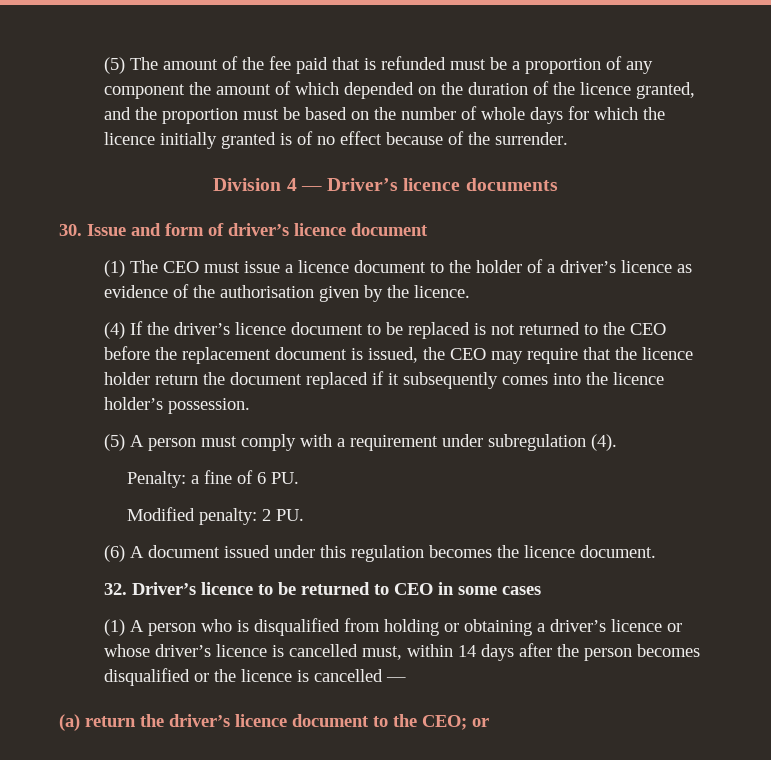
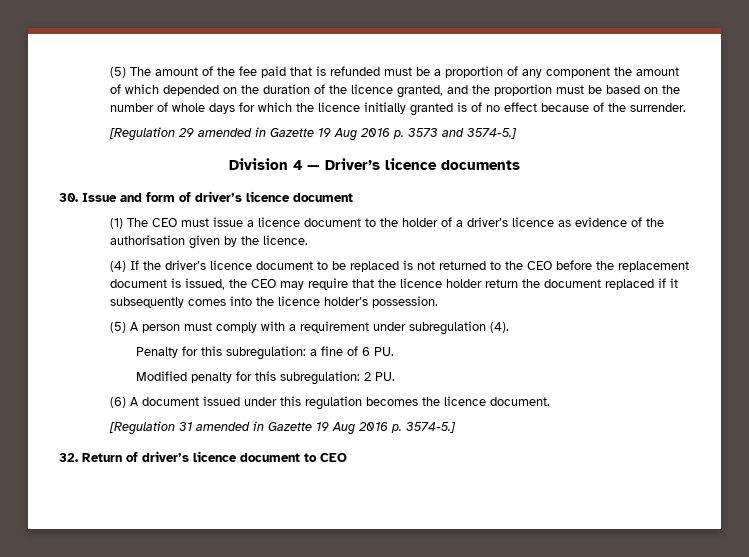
(569, 138) none -> [109,127,518,141] // [Regulation 29 amended in Gazette 19 Aug 2016 p. 3573 and 3574-5.]
[127,471,187,488] Penalty: -> [135,346,306,360] Penalty for this subregulation:
[199,508,258,525] penalty: -> [190,371,360,385] penalty for this subregulation:
[104,582,542,595] [104,618,683,636] [104,643,701,661] [104,668,407,686] [59,714,489,731] 32. Driver’s licence to be returned to CEO in some cases // (1) A person who is disqualified from holding or obtaining a driver’s licence or whose driver’s licence is cancelled must, within 14 days after the person becomes disqualified or the licence is cancelled — // (a) return the driver’s licence document to the CEO; or -> [109,421,457,435] [59,451,347,462] [Regulation 31 amended in Gazette 19 Aug 2016 p. 3574-5.] // 32. Return of driver’s licence document to CEO

